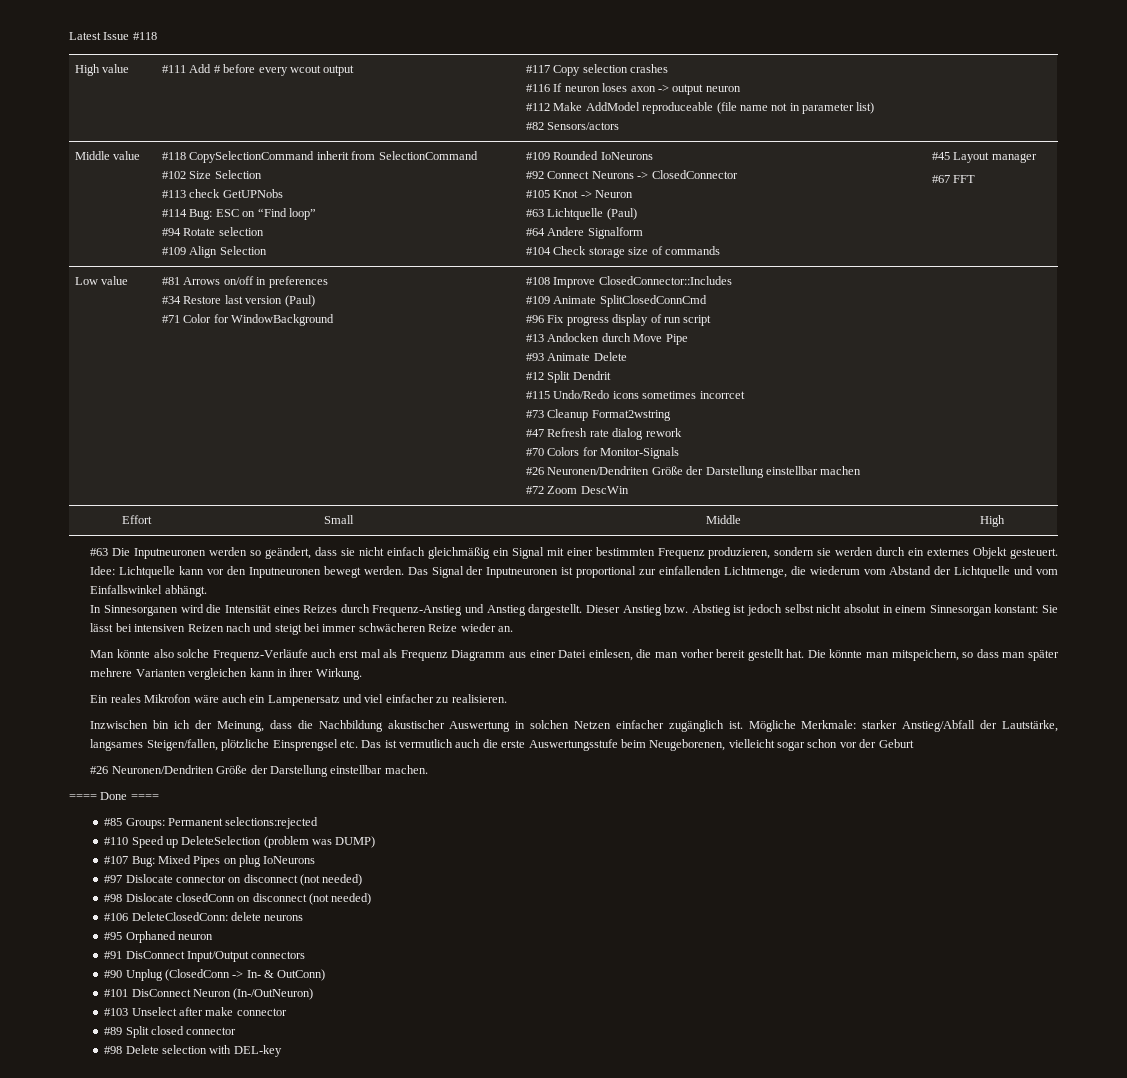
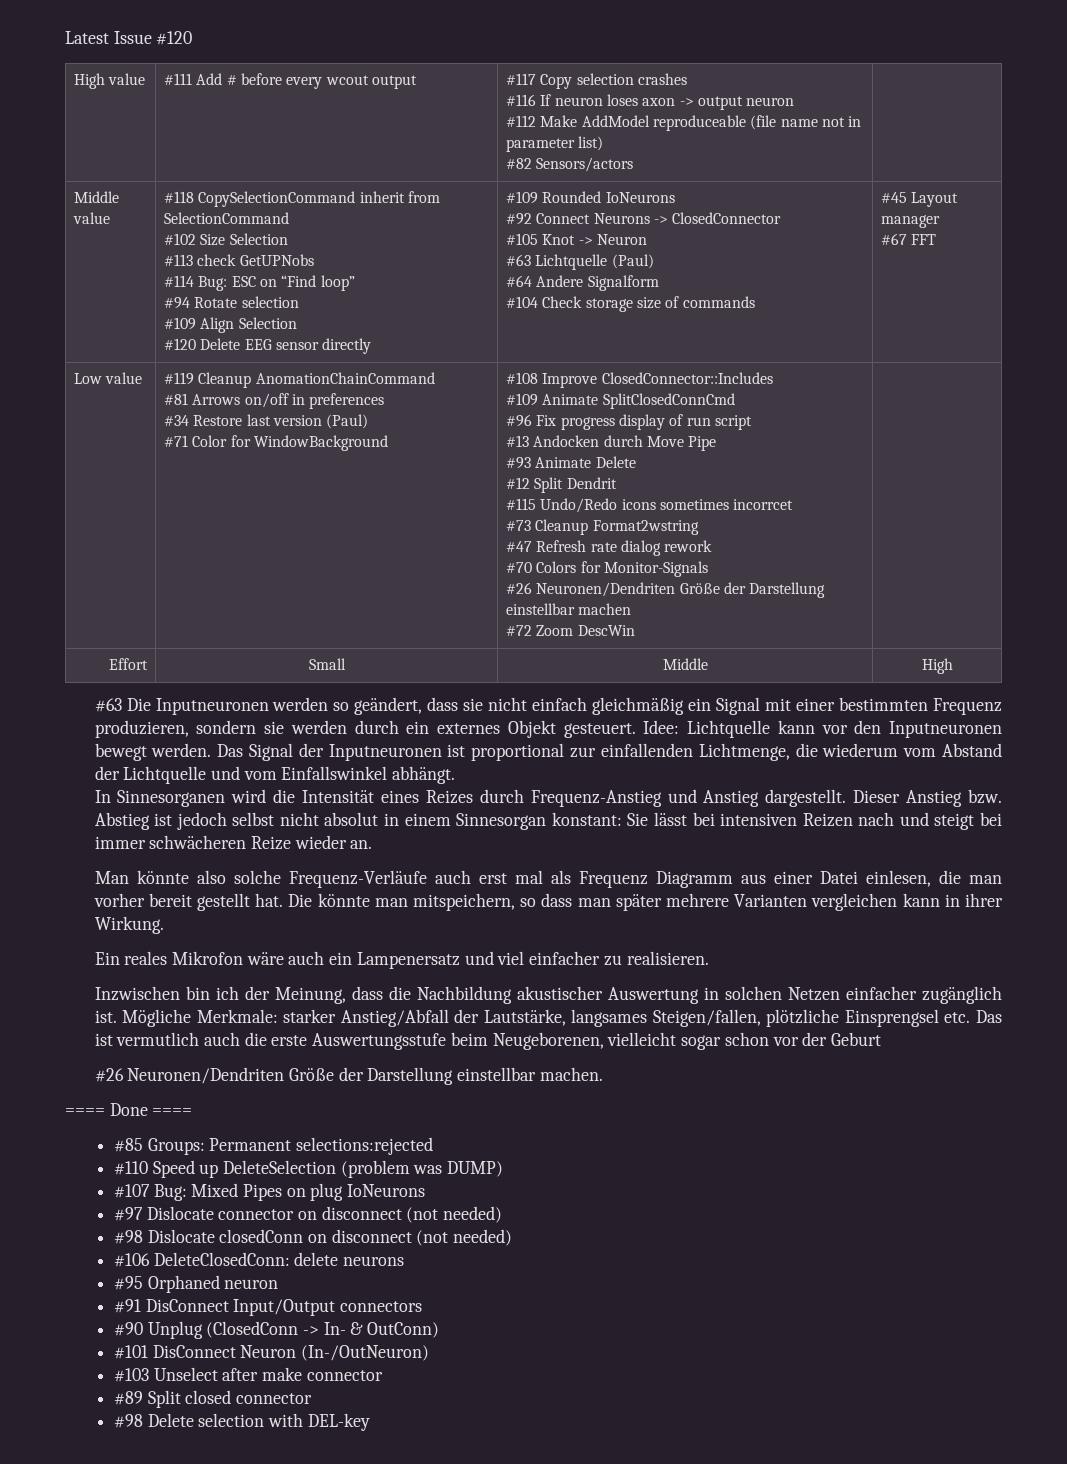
[132,32,157,40] #118 -> [156,31,193,45] #120
(267, 250) none -> [164,338,372,354] // #120 Delete EEG sensor directly
(129, 280) none -> [164,372,435,388] #119 Cleanup AnomationChainCommand //

